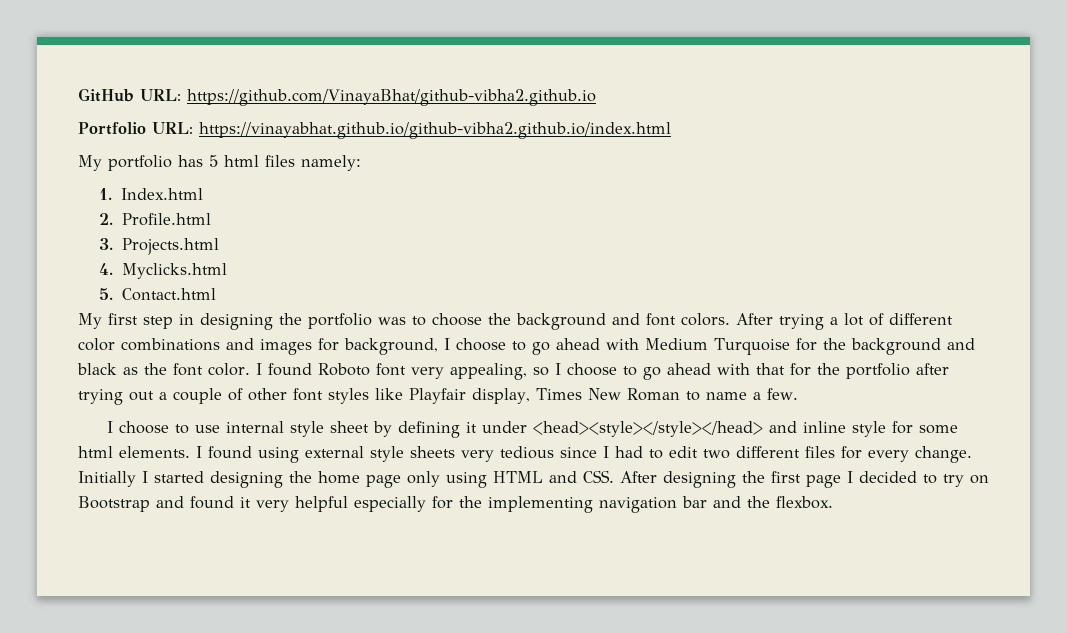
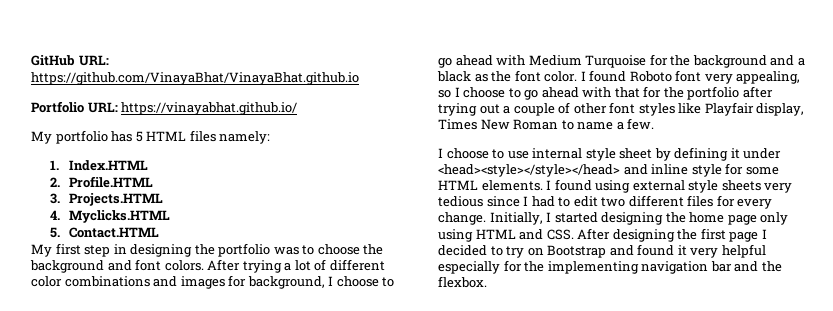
[187,89,596,106] https://github.com/VinayaBhat/github-vibha2.github.io -> [31,72,359,85] https://github.com/VinayaBhat/VinayaBhat.github.io
[199,122,671,139] https://vinayabhat.github.io/github-vibha2.github.io/index.html -> [121,102,298,115] https://vinayabhat.github.io/
[224,155,259,167] html -> [146,131,187,141] HTML
[120,188,203,200] Index.html -> [69,160,149,171] Index.HTML
[121,213,211,226] Profile.html -> [69,176,154,188] Profile.HTML
[121,238,219,255] Projects.html -> [69,193,164,206] Projects.HTML
[121,263,227,279] Myclicks.html -> [69,210,171,223] Myclicks.HTML
[121,288,216,301] Contact.html -> [69,227,160,238] Contact.HTML
(975, 344) none -> [797,58,805,66] a
[78,446,113,458] html -> [438,180,478,190] HTML
[78,471,136,487] Initially -> [489,212,543,225] Initially,

